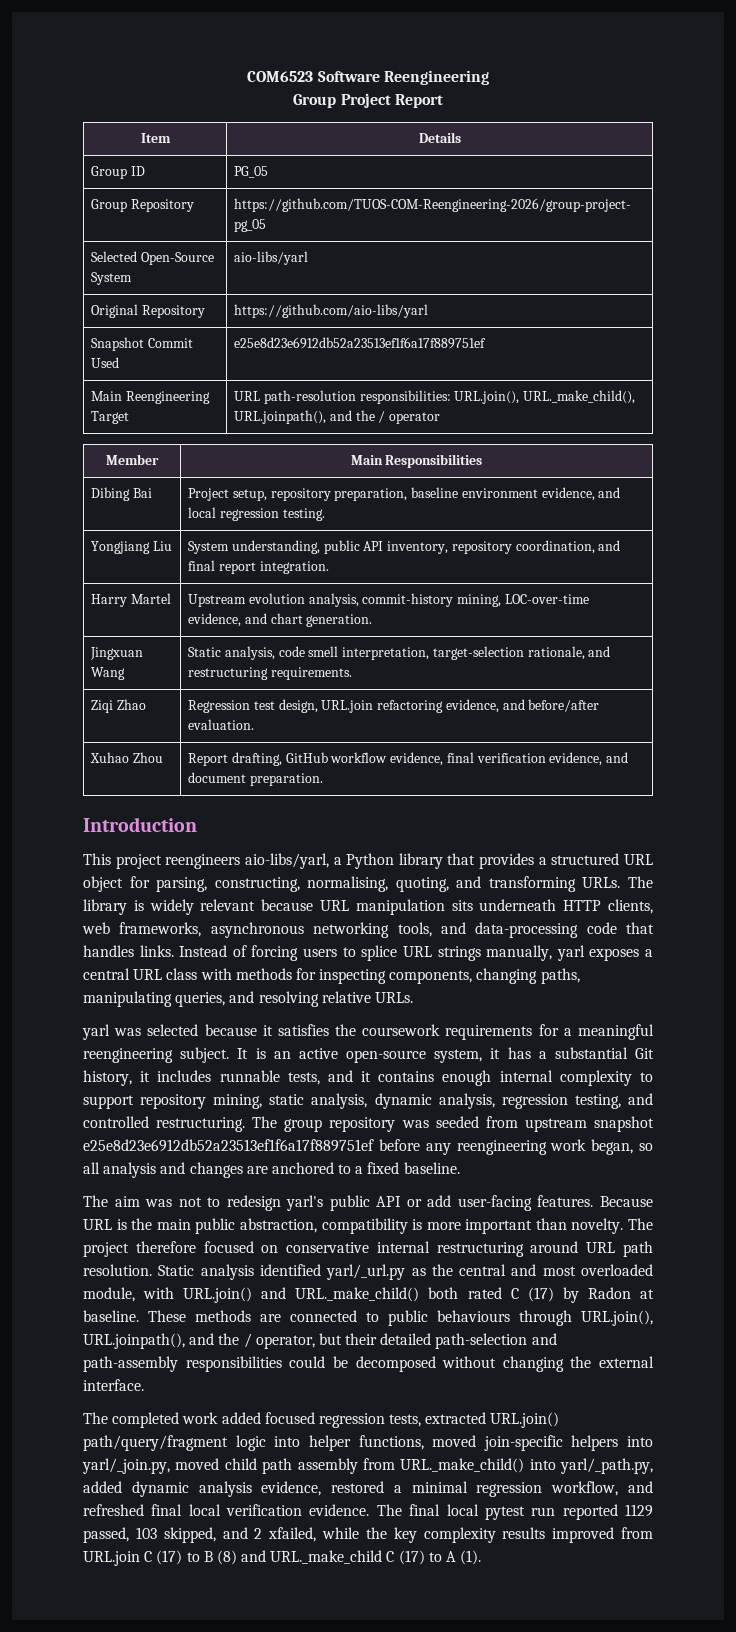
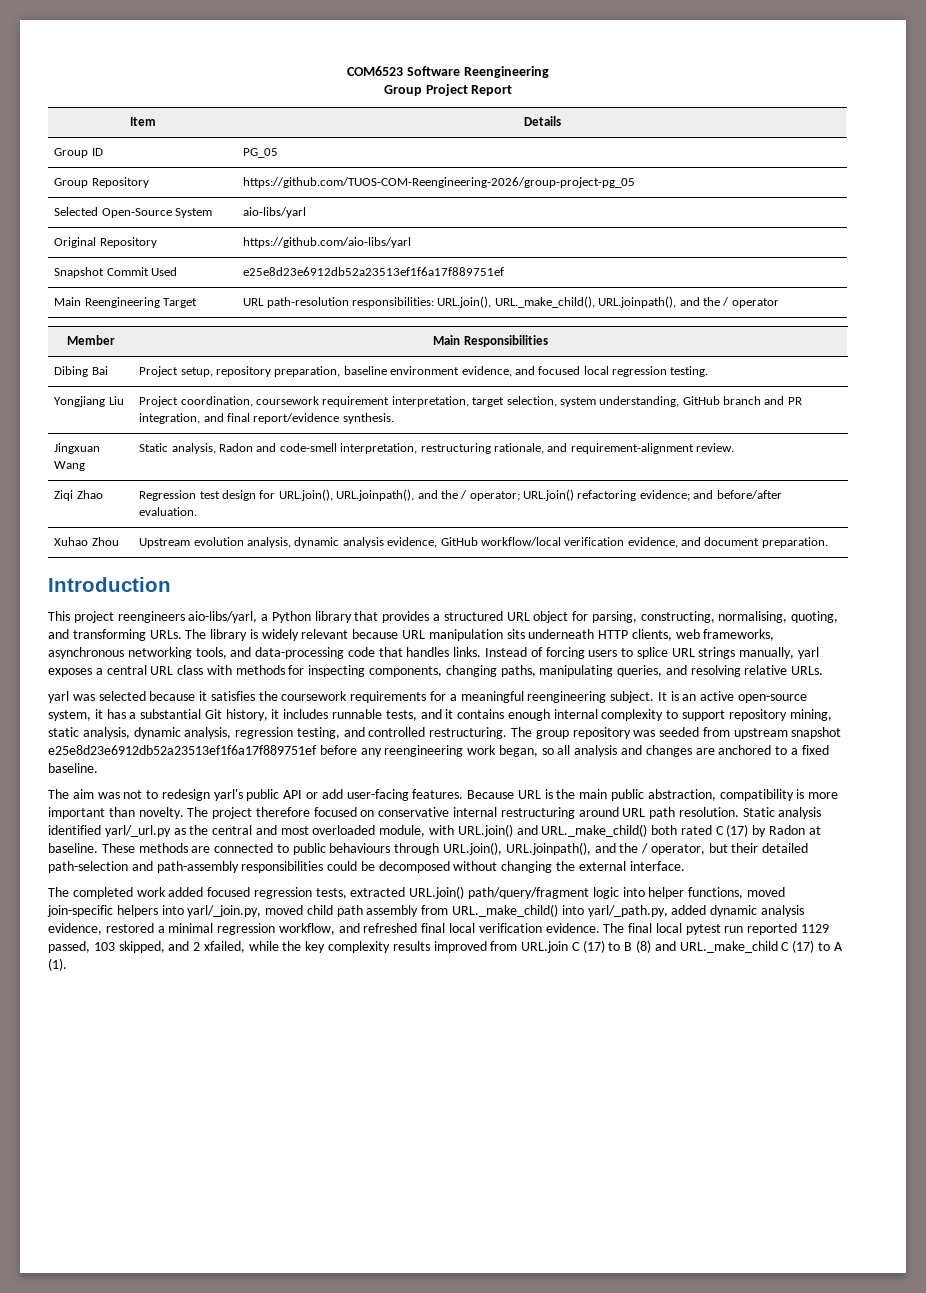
(621, 492) none -> [538,366,581,375] focused
[188,540,621,554] [188,560,329,574] [91,593,171,607] [188,593,589,607] [188,613,373,627] [90,647,144,660] [91,667,126,680] [188,646,611,660] [188,667,352,680] [91,699,146,713] [188,699,499,713] System understanding, public API inventory, repository coordination, and final report integration. // Harry Martel | Upstream evolution analysis, commit-history mining, LOC-over-time evidence, and chart generation. // Jingxuan Wang | Static analysis, code smell interpretation, target-selection rationale, and restructuring requirements. // Ziqi Zhao | Regression test design, URL.join refactoring evidence, -> [139,396,802,407] [139,413,394,424] [54,443,101,454] [54,461,86,471] [139,443,735,454] [54,490,103,501] [139,489,690,501] Project coordination, coursework requirement interpretation, target selection, system understanding, GitHub branch and PR integration, and final report/evidence synthesis. // Jingxuan Wang | Static analysis, Radon and code-smell interpretation, restructuring rationale, and requirement-alignment review. // Ziqi Zhao | Regression test design for URL.join(), URL.joinpath(), and the / operator; URL.join() refactoring evidence;
[188,752,474,766] Report drafting, GitHub workflow evidence, final -> [139,537,561,548] Upstream evolution analysis, dynamic analysis evidence, GitHub workflow/local

